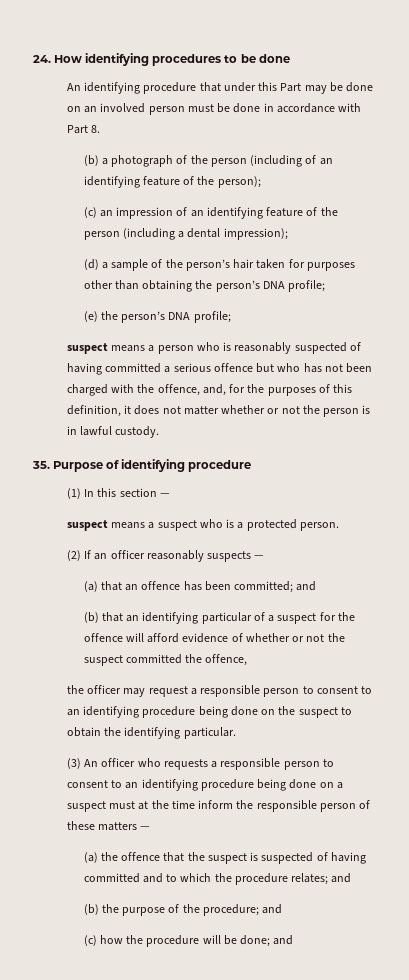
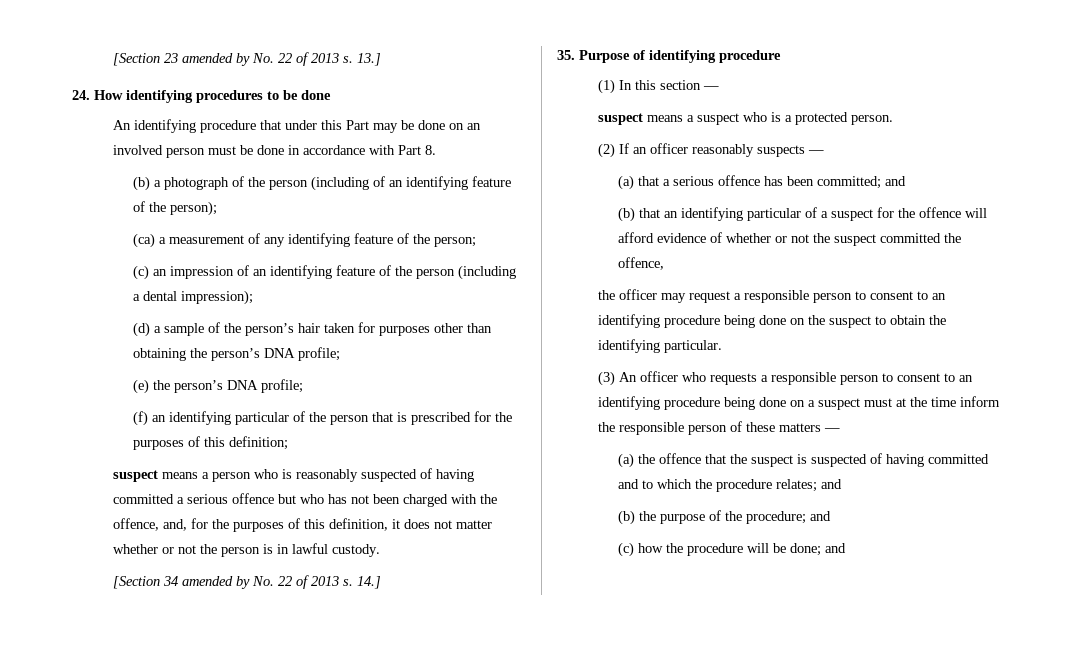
(33, 59) none -> [112,52,381,66] [Section 23 amended by No. 22 of 2013 s. 13.] //
(261, 182) none -> [132,233,476,248] // (ca) a measurement of any identifying feature of the person;
(231, 317) none -> [132,411,512,426] [132,436,288,450] // (f) an identifying particular of the person that is prescribed for the purposes of this definition;
(160, 432) none -> [112,575,381,589] // [Section 34 amended by No. 22 of 2013 s. 14.]
[125,584,139,591] an -> [662,176,714,186] a serious

